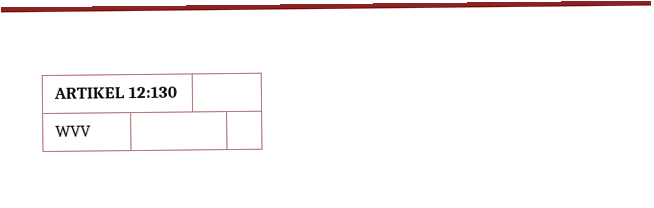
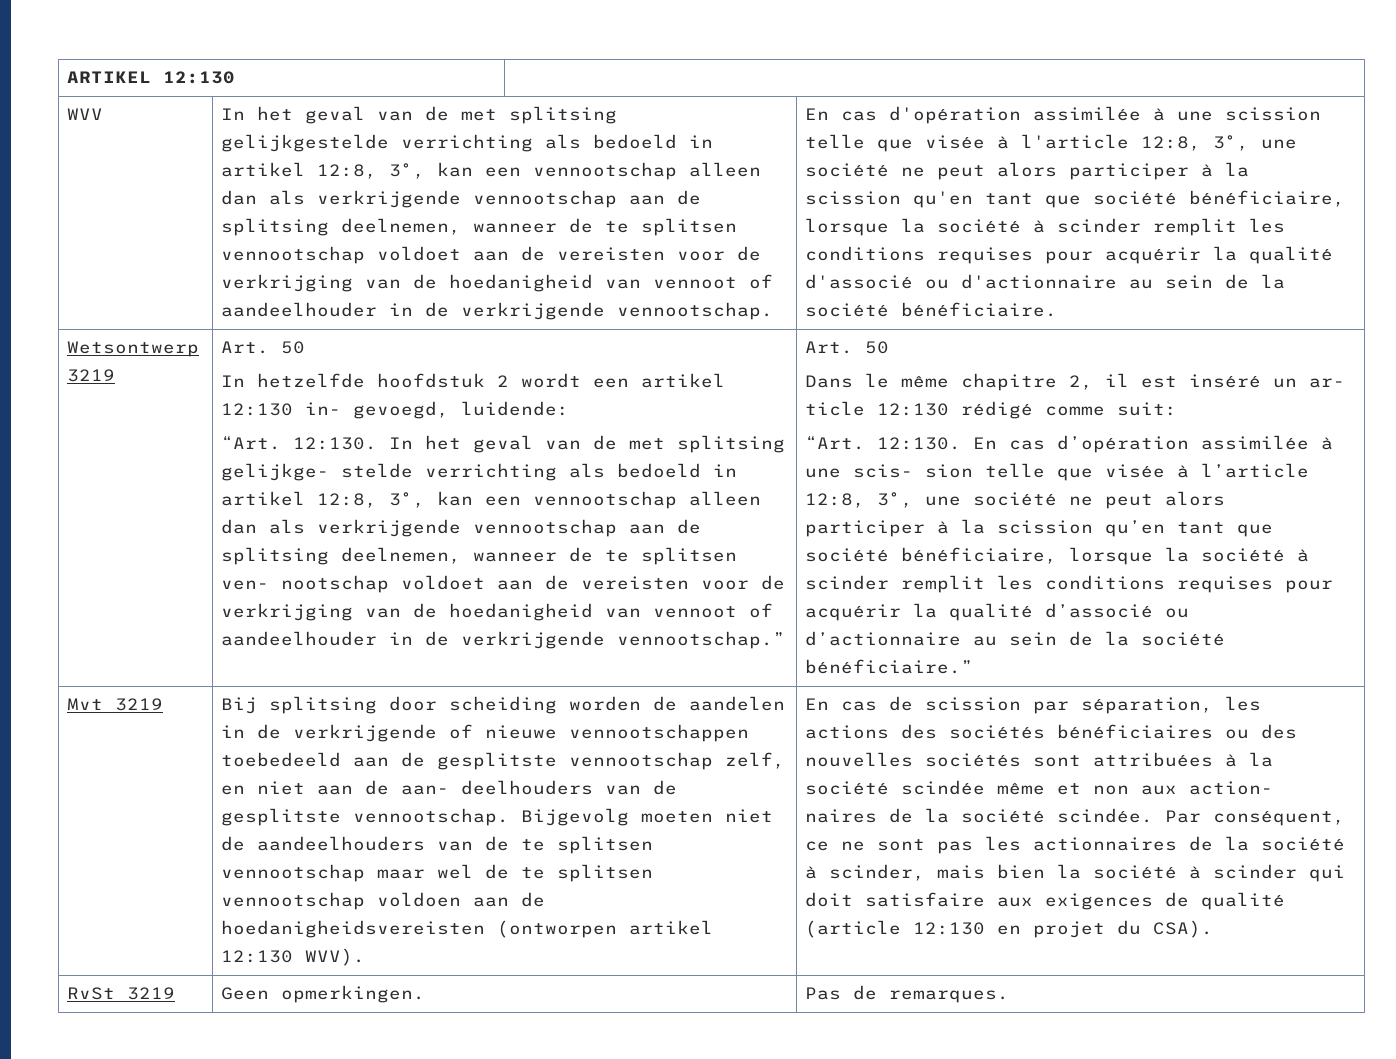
(93, 131) | -> [221,106,618,124] [221,134,714,152] [221,162,762,180] [221,190,702,208] [221,218,738,236] [221,246,762,264] [221,274,774,292] [221,302,774,320] [805,106,1322,124] [805,134,1298,152] [805,162,1250,180] [805,190,1346,208] [805,218,1286,236] [805,246,1334,264] [805,274,1286,289] [805,302,1058,317] [67,341,200,357] [67,369,116,382] [221,341,306,354] [221,373,726,388] [221,401,570,419] [221,435,786,453] [221,463,738,481] [221,491,762,509] [221,519,702,537] [221,547,738,565] [221,575,786,593] [221,603,774,621] [221,631,786,649] [805,341,890,354] [805,373,1346,391] [805,401,1178,419] [805,435,1334,453] [805,463,1310,481] [805,491,1226,509] [805,519,1274,537] [805,547,1310,565] [805,575,1334,593] [805,603,1190,621] [805,631,1226,646] [805,659,974,674] [67,698,164,711] [221,696,786,714] [221,724,750,742] [221,752,786,770] [221,780,678,795] [221,808,774,826] [221,836,654,854] [221,864,654,882] [221,892,546,910] [221,920,714,938] [221,948,366,966] [805,696,1262,714] [805,724,1298,739] [805,752,1274,767] [805,780,1274,795] [805,808,1346,826] [805,836,1346,854] [805,864,1346,882] [805,892,1286,910] [805,920,1214,938] [67,987,176,1000] [221,985,426,1003] [805,985,1010,1003] In het geval van de met splitsing gelijkgestelde verrichting als bedoeld in artikel 12:8, 3°, kan een vennootschap alleen dan als verkrijgende vennootschap aan de splitsing deelnemen, wanneer de te splitsen vennootschap voldoet aan de vereisten voor de verkrijging van de hoedanigheid van vennoot of aandeelhouder in de verkrijgende vennootschap. | En cas d'opération assimilée à une scission telle que visée à l'article 12:8, 3°, une société ne peut alors participer à la scission qu'en tant que société bénéficiaire, lorsque la société à scinder remplit les conditions requises pour acquérir la qualité d'associé ou d'actionnaire au sein de la société bénéficiaire. // Wetsontwerp 3219 | Art. 50 // In hetzelfde hoofdstuk 2 wordt een artikel 12:130 in- gevoegd, luidende: // “Art. 12:130. In het geval van de met splitsing gelijkge- stelde verrichting als bedoeld in artikel 12:8, 3°, kan een vennootschap alleen dan als verkrijgende vennootschap aan de splitsing deelnemen, wanneer de te splitsen ven- nootschap voldoet aan de vereisten voor de verkrijging van de hoedanigheid van vennoot of aandeelhouder in de verkrijgende vennootschap.” | Art. 50 // Dans le même chapitre 2, il est inséré un ar- ticle 12:130 rédigé comme suit: // “Art. 12:130. En cas d’opération assimilée à une scis- sion telle que visée à l’article 12:8, 3°, une société ne peut alors participer à la scission qu’en tant que société bénéficiaire, lorsque la société à scinder remplit les conditions requises pour acquérir la qualité d’associé ou d’actionnaire au sein de la société bénéficiaire.” // Mvt 3219 | Bij splitsing door scheiding worden de aandelen in de verkrijgende of nieuwe vennootschappen toebedeeld aan de gesplitste vennootschap zelf, en niet aan de aan- deelhouders van de gesplitste vennootschap. Bijgevolg moeten niet de aandeelhouders van de te splitsen vennootschap maar wel de te splitsen vennootschap voldoen aan de hoedanigheidsvereisten (ontworpen artikel 12:130 WVV). | En cas de scission par séparation, les actions des sociétés bénéficiaires ou des nouvelles sociétés sont attribuées à la société scindée même et non aux action- naires de la société scindée. Par conséquent, ce ne sont pas les actionnaires de la société à scinder, mais bien la société à scinder qui doit satisfaire aux exigences de qualité (article 12:130 en projet du CSA). // RvSt 3219 | Geen opmerkingen. | Pas de remarques.

